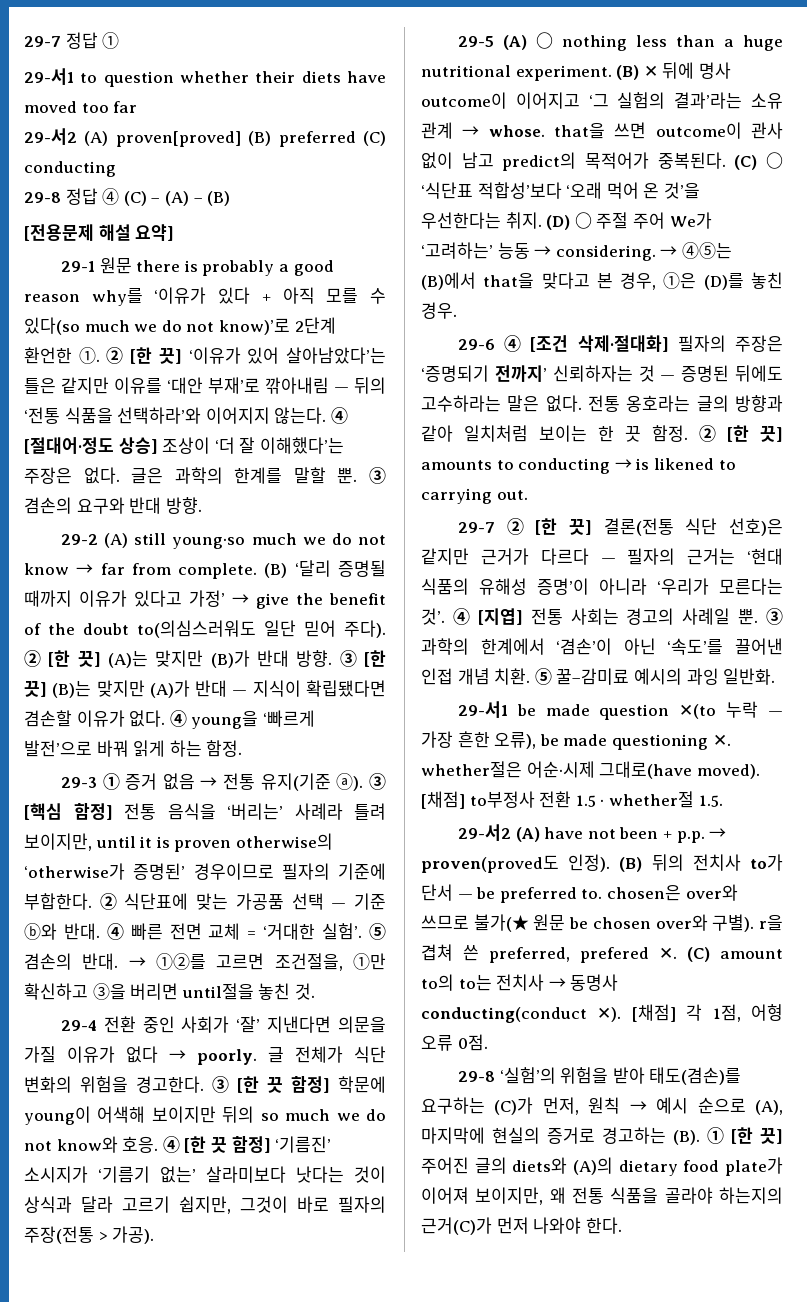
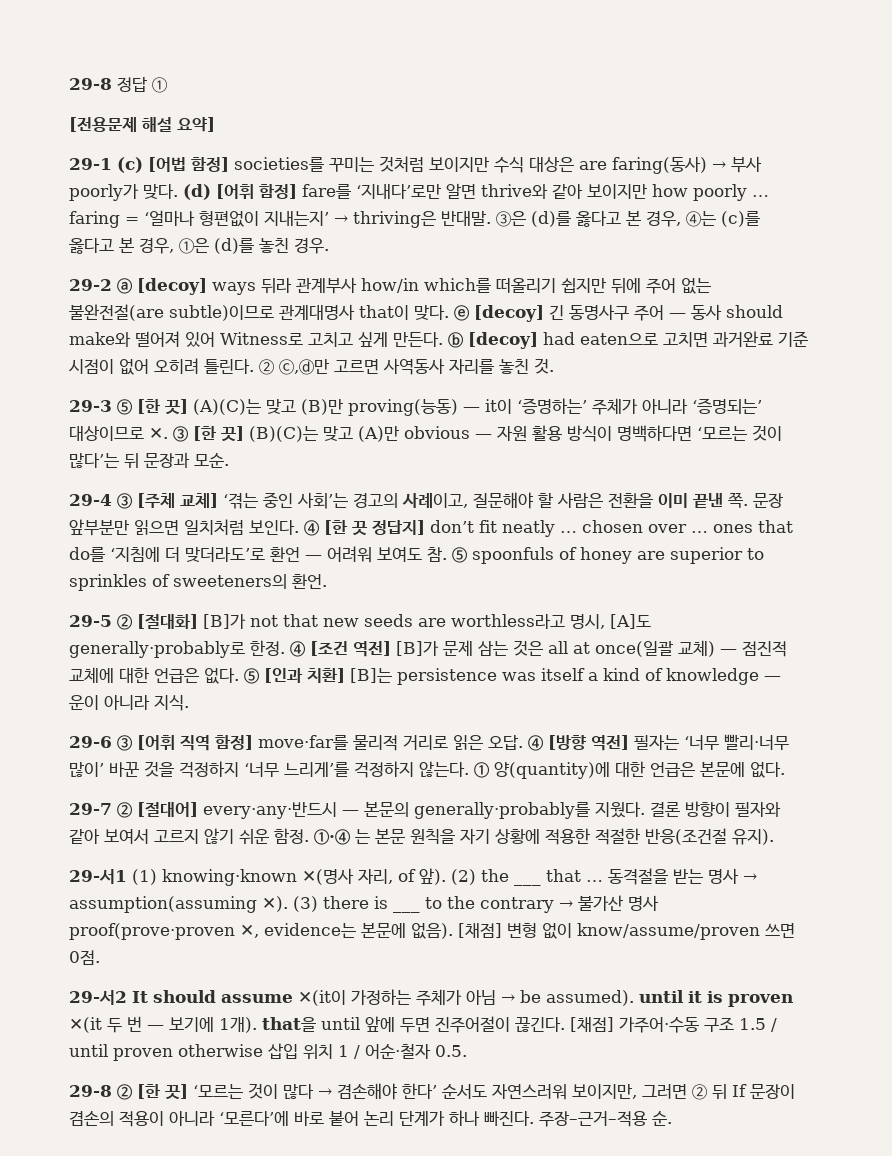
[24,36,61,47] 29-7 -> [69,78,112,90] 29-8
[24,68,386,87] [24,101,138,113] [24,128,386,147] [24,161,116,177] [24,188,231,206] [24,224,175,241] [60,257,334,276] [24,287,387,306] [24,317,336,335] [24,347,387,364] [24,377,386,394] [24,407,348,424] [24,437,344,454] [24,467,386,484] [24,497,202,514] [60,533,387,549] [24,560,386,579] [24,590,386,609] [24,620,386,638] [24,650,386,668] [24,680,386,698] [24,710,315,729] [24,740,243,757] [60,773,386,791] [24,803,386,820] [24,833,333,852] [24,863,386,880] [24,893,387,910] [24,923,386,940] [24,953,386,971] [24,983,315,1000] [60,1016,386,1033] [24,1046,386,1065] [24,1076,386,1093] [24,1106,386,1125] [24,1136,332,1153] [24,1166,386,1183] [24,1196,386,1214] [24,1226,155,1244] [457,32,783,51] [421,62,731,81] [421,92,783,109] [421,122,783,139] [421,152,783,171] [421,182,700,199] [421,212,712,230] [421,242,732,261] [421,272,783,290] [421,302,457,319] [457,335,783,352] [421,365,783,382] [421,395,783,412] [421,425,783,442] [421,458,736,474] [421,488,528,504] [457,518,783,536] [421,548,783,565] [421,578,783,595] [421,608,783,625] [421,638,783,655] [421,668,776,685] [457,701,783,720] [421,731,731,750] [421,761,760,779] [421,791,723,809] [457,824,727,843] [421,854,783,873] [421,884,738,903] [421,914,783,932] [421,944,783,963] [421,974,619,991] [421,1004,783,1023] [421,1034,488,1051] [457,1067,742,1085] [421,1097,783,1115] [421,1127,783,1145] [421,1157,783,1176] [421,1187,783,1205] [421,1217,622,1235] 29-서1 to question whether their diets have moved too far // 29-서2 (A) proven[proved] (B) preferred (C) conducting // 29-8 정답 ④ (C) – (A) – (B) // [전용문제 해설 요약] // 29-1 원문 there is probably a good reason why를 ‘이유가 있다 + 아직 모를 수 있다(so much we do not know)’로 2단계 환언한 ①. ② [한 끗] ‘이유가 있어 살아남았다’는 틀은 같지만 이유를 ‘대안 부재’로 깎아내림 — 뒤의 ‘전통 식품을 선택하라’와 이어지지 않는다. ④ [절대어·정도 상승] 조상이 ‘더 잘 이해했다’는 주장은 없다. 글은 과학의 한계를 말할 뿐. ③ 겸손의 요구와 반대 방향. // 29-2 (A) still young·so much we do not know → far from complete. (B) ‘달리 증명될 때까지 이유가 있다고 가정’ → give the benefit of the doubt to(의심스러워도 일단 믿어 주다). ② [한 끗] (A)는 맞지만 (B)가 반대 방향. ③ [한 끗] (B)는 맞지만 (A)가 반대 — 지식이 확립됐다면 겸손할 이유가 없다. ④ young을 ‘빠르게 발전’으로 바꿔 읽게 하는 함정. // 29-3 ① 증거 없음 → 전통 유지(기준 ⓐ). ③ [핵심 함정] 전통 음식을 ‘버리는’ 사례라 틀려 보이지만, until it is proven otherwise의 ‘otherwise가 증명된’ 경우이므로 필자의 기준에 부합한다. ② 식단표에 맞는 가공품 선택 — 기준 ⓑ와 반대. ④ 빠른 전면 교체 = ‘거대한 실험’. ⑤ 겸손의 반대. → ①②를 고르면 조건절을, ①만 확신하고 ③을 버리면 until절을 놓친 것. // 29-4 전환 중인 사회가 ‘잘’ 지낸다면 의문을 가질 이유가 없다 → poorly. 글 전체가 식단 변화의 위험을 경고한다. ③ [한 끗 함정] 학문에 young이 어색해 보이지만 뒤의 so much we do not know와 호응. ④ [한 끗 함정] ‘기름진’ 소시지가 ‘기름기 없는’ 살라미보다 낫다는 것이 상식과 달라 고르기 쉽지만, 그것이 바로 필자의 주장(전통 > 가공). // 29-5 (A) ○ nothing less than a huge nutritional experiment. (B) ✕ 뒤에 명사 outcome이 이어지고 ‘그 실험의 결과’라는 소유 관계 → whose. that을 쓰면 outcome이 관사 없이 남고 predict의 목적어가 중복된다. (C) ○ ‘식단표 적합성’보다 ‘오래 먹어 온 것’을 우선한다는 취지. (D) ○ 주절 주어 We가 ‘고려하는’ 능동 → considering. → ④⑤는 (B)에서 that을 맞다고 본 경우, ①은 (D)를 놓친 경우. // 29-6 ④ [조건 삭제·절대화] 필자의 주장은 ‘증명되기 전까지’ 신뢰하자는 것 — 증명된 뒤에도 고수하라는 말은 없다. 전통 옹호라는 글의 방향과 같아 일치처럼 보이는 한 끗 함정. ② [한 끗] amounts to conducting → is likened to carrying out. // 29-7 ② [한 끗] 결론(전통 식단 선호)은 같지만 근거가 다르다 — 필자의 근거는 ‘현대 식품의 유해성 증명’이 아니라 ‘우리가 모른다는 것’. ④ [지엽] 전통 사회는 경고의 사례일 뿐. ③ 과학의 한계에서 ‘겸손’이 아닌 ‘속도’를 끌어낸 인접 개념 치환. ⑤ 꿀–감미료 예시의 과잉 일반화. // 29-서1 be made question ✕(to 누락 — 가장 흔한 오류), be made questioning ✕. whether절은 어순·시제 그대로(have moved). [채점] to부정사 전환 1.5 · whether절 1.5. // 29-서2 (A) have not been + p.p. → proven(proved도 인정). (B) 뒤의 전치사 to가 단서 — be preferred to. chosen은 over와 쓰므로 불가(★ 원문 be chosen over와 구별). r을 겹쳐 쓴 preferred, prefered ✕. (C) amount to의 to는 전치사 → 동명사 conducting(conduct ✕). [채점] 각 1점, 어형 오류 0점. // 29-8 ‘실험’의 위험을 받아 태도(겸손)를 요구하는 (C)가 먼저, 원칙 → 예시 순으로 (A), 마지막에 현실의 증거로 경고하는 (B). ① [한 끗] 주어진 글의 diets와 (A)의 dietary food plate가 이어져 보이지만, 왜 전통 식품을 골라야 하는지의 근거(C)가 먼저 나와야 한다. -> [69,117,215,132] [69,156,762,174] [69,183,769,201] [69,210,760,228] [69,237,329,254] [69,277,711,295] [69,304,783,322] [69,331,808,349] [69,358,554,375] [69,398,762,416] [69,425,782,442] [69,452,229,469] [69,492,783,509] [69,519,793,537] [69,546,764,564] [69,574,327,591] [69,614,651,630] [69,640,787,658] [69,667,781,685] [69,695,189,711] [69,734,789,751] [69,761,785,779] [69,801,781,819] [69,828,774,845] [69,868,509,886] [514,882,541,886] [546,868,757,885] [69,896,388,913] [393,909,420,913] [425,895,659,913] [69,922,795,940] [69,950,100,965] [69,989,793,1007] [69,1016,777,1033] [69,1043,467,1061] [69,1083,795,1100] [69,1110,672,1127] [전용문제 해설 요약] // 29-1 (c) [어법 함정] societies를 꾸미는 것처럼 보이지만 수식 대상은 are faring(동사) → 부사 poorly가 맞다. (d) [어휘 함정] fare를 ‘지내다’로만 알면 thrive와 같아 보이지만 how poorly … faring = ‘얼마나 형편없이 지내는지’ → thriving은 반대말. ③은 (d)를 옳다고 본 경우, ④는 (c)를 옳다고 본 경우, ①은 (d)를 놓친 경우. // 29-2 ⓐ [decoy] ways 뒤라 관계부사 how/in which를 떠올리기 쉽지만 뒤에 주어 없는 불완전절(are subtle)이므로 관계대명사 that이 맞다. ⓔ [decoy] 긴 동명사구 주어 — 동사 should make와 떨어져 있어 Witness로 고치고 싶게 만든다. ⓑ [decoy] had eaten으로 고치면 과거완료 기준 시점이 없어 오히려 틀린다. ② ⓒ,ⓓ만 고르면 사역동사 자리를 놓친 것. // 29-3 ⑤ [한 끗] (A)(C)는 맞고 (B)만 proving(능동) — it이 ‘증명하는’ 주체가 아니라 ‘증명되는’ 대상이므로 ✕. ③ [한 끗] (B)(C)는 맞고 (A)만 obvious — 자원 활용 방식이 명백하다면 ‘모르는 것이 많다’는 뒤 문장과 모순. // 29-4 ③ [주체 교체] ‘겪는 중인 사회’는 경고의 사례이고, 질문해야 할 사람은 전환을 이미 끝낸 쪽. 문장 앞부분만 읽으면 일치처럼 보인다. ④ [한 끗 정답지] don’t fit neatly … chosen over … ones that do를 ‘지침에 더 맞더라도’로 환언 — 어려워 보여도 참. ⑤ spoonfuls of honey are superior to sprinkles of sweeteners의 환언. // 29-5 ② [절대화] [B]가 not that new seeds are worthless라고 명시, [A]도 generally·probably로 한정. ④ [조건 역전] [B]가 문제 삼는 것은 all at once(일괄 교체) — 점진적 교체에 대한 언급은 없다. ⑤ [인과 치환] [B]는 persistence was itself a kind of knowledge — 운이 아니라 지식. // 29-6 ③ [어휘 직역 함정] move·far를 물리적 거리로 읽은 오답. ④ [방향 역전] 필자는 ‘너무 빨리·너무 많이’ 바꾼 것을 걱정하지 ‘너무 느리게’를 걱정하지 않는다. ① 양(quantity)에 대한 언급은 본문에 없다. // 29-7 ② [절대어] every·any·반드시 — 본문의 generally·probably를 지웠다. 결론 방향이 필자와 같아 보여서 고르지 않기 쉬운 함정. ①·④ 는 본문 원칙을 자기 상황에 적용한 적절한 반응(조건절 유지). // 29-서1 (1) knowing·known ✕(명사 자리, of 앞). (2) the ___ that … 동격절을 받는 명사 → assumption(assuming ✕). (3) there is ___ to the contrary → 불가산 명사 proof(prove·proven ✕, evidence는 본문에 없음). [채점] 변형 없이 know/assume/proven 쓰면 0점. // 29-서2 It should assume ✕(it이 가정하는 주체가 아님 → be assumed). until it is proven ✕(it 두 번 — 보기에 1개). that을 until 앞에 두면 진주어절이 끊긴다. [채점] 가주어·수동 구조 1.5 / until proven otherwise 삽입 위치 1 / 어순·철자 0.5. // 29-8 ② [한 끗] ‘모르는 것이 많다 → 겸손해야 한다’ 순서도 자연스러워 보이지만, 그러면 ② 뒤 If 문장이 겸손의 적용이 아니라 ‘모른다’에 바로 붙어 논리 단계가 하나 빠진다. 주장–근거–적용 순.

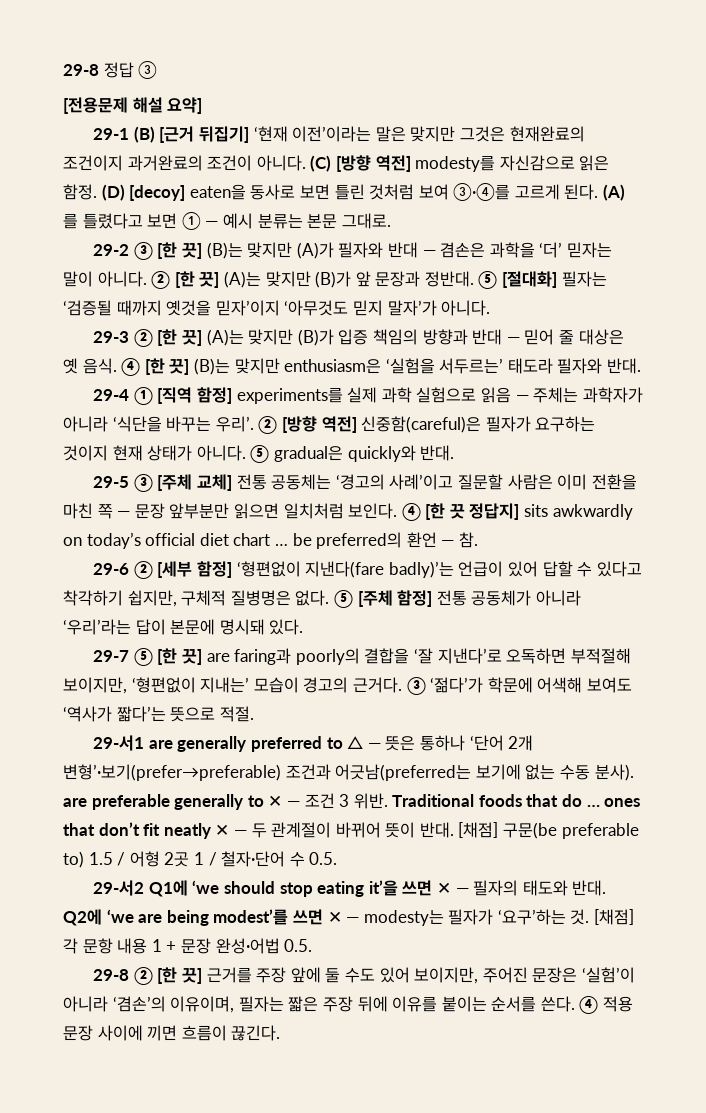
[152,77,167,93] ① -> [138,61,158,79] ③
[117,156,762,174] [69,183,769,201] [69,210,760,228] [69,237,329,254] [69,277,711,295] [69,304,783,322] [69,331,808,349] [69,358,554,375] [69,398,762,416] [69,425,782,442] [69,452,229,469] [69,492,748,509] (c) [어법 함정] societies를 꾸미는 것처럼 보이지만 수식 대상은 are faring(동사) → 부사 poorly가 맞다. (d) [어휘 함정] fare를 ‘지내다’로만 알면 thrive와 같아 보이지만 how poorly … faring = ‘얼마나 형편없이 지내는지’ → thriving은 반대말. ③은 (d)를 옳다고 본 경우, ④는 (c)를 옳다고 본 경우, ①은 (d)를 놓친 경우. // 29-2 ⓐ [decoy] ways 뒤라 관계부사 how/in which를 떠올리기 쉽지만 뒤에 주어 없는 불완전절(are subtle)이므로 관계대명사 that이 맞다. ⓔ [decoy] 긴 동명사구 주어 — 동사 should make와 떨어져 있어 Witness로 고치고 싶게 만든다. ⓑ [decoy] had eaten으로 고치면 과거완료 기준 시점이 없어 오히려 틀린다. ② ⓒ,ⓓ만 고르면 사역동사 자리를 놓친 것. // 29-3 ⑤ [한 끗] (A)(C)는 맞고 (B)만 proving(능동) — it이 ‘증명하는’ 주체가 아니라 ‘증명되는’ 대상이므로 ✕. ③ [한 끗] (B)(C)는 맞고 (A)만 obvious — 자원 활용 방식이 명백하다면 ‘모르는 것이 많다’는 뒤 문장과 모순. // 29-4 ③ [주체 교체] ‘겪는 중인 사회’는 경고의 사례이고, 질문해야 할 사람은 전환을 이미 끝낸 쪽. -> [133,126,585,143] [63,155,610,172] [63,183,626,201] [63,212,391,230] [93,242,612,260] [63,271,607,289] [63,300,491,316] [93,329,624,347] [63,358,642,376] [93,387,643,405] [63,416,596,434] [63,445,455,463] [93,474,637,492] [63,503,131,519] (B) [근거 뒤집기] ‘현재 이전’이라는 말은 맞지만 그것은 현재완료의 조건이지 과거완료의 조건이 아니다. (C) [방향 역전] modesty를 자신감으로 읽은 함정. (D) [decoy] eaten을 동사로 보면 틀린 것처럼 보여 ③·④를 고르게 된다. (A) 를 틀렸다고 보면 ① — 예시 분류는 본문 그대로. // 29-2 ③ [한 끗] (B)는 맞지만 (A)가 필자와 반대 — 겸손은 과학을 ‘더’ 믿자는 말이 아니다. ② [한 끗] (A)는 맞지만 (B)가 앞 문장과 정반대. ⑤ [절대화] 필자는 ‘검증될 때까지 옛것을 믿자’이지 ‘아무것도 믿지 말자’가 아니다. // 29-3 ② [한 끗] (A)는 맞지만 (B)가 입증 책임의 방향과 반대 — 믿어 줄 대상은 옛 음식. ④ [한 끗] (B)는 맞지만 enthusiasm은 ‘실험을 서두르는’ 태도라 필자와 반대. // 29-4 ① [직역 함정] experiments를 실제 과학 실험으로 읽음 — 주체는 과학자가 아니라 ‘식단을 바꾸는 우리’. ② [방향 역전] 신중함(careful)은 필자가 요구하는 것이지 현재 상태가 아니다. ⑤ gradual은 quickly와 반대. // 29-5 ③ [주체 교체] 전통 공동체는 ‘경고의 사례’이고 질문할 사람은 이미 전환을 마친 쪽 —
[430,520,793,537] [69,546,764,564] [69,574,327,591] [69,614,651,630] [69,640,787,658] [69,667,781,685] [69,695,189,711] [69,734,789,751] [69,761,785,779] [69,801,781,819] [69,828,774,845] [69,868,509,886] [514,882,541,886] [546,868,757,885] [69,896,388,913] [393,909,420,913] [425,895,659,913] [69,922,795,940] [69,950,100,965] [69,989,793,1007] [69,1016,777,1033] [69,1043,431,1061] don’t fit neatly … chosen over … ones that do를 ‘지침에 더 맞더라도’로 환언 — 어려워 보여도 참. ⑤ spoonfuls of honey are superior to sprinkles of sweeteners의 환언. // 29-5 ② [절대화] [B]가 not that new seeds are worthless라고 명시, [A]도 generally·probably로 한정. ④ [조건 역전] [B]가 문제 삼는 것은 all at once(일괄 교체) — 점진적 교체에 대한 언급은 없다. ⑤ [인과 치환] [B]는 persistence was itself a kind of knowledge — 운이 아니라 지식. // 29-6 ③ [어휘 직역 함정] move·far를 물리적 거리로 읽은 오답. ④ [방향 역전] 필자는 ‘너무 빨리·너무 많이’ 바꾼 것을 걱정하지 ‘너무 느리게’를 걱정하지 않는다. ① 양(quantity)에 대한 언급은 본문에 없다. // 29-7 ② [절대어] every·any·반드시 — 본문의 generally·probably를 지웠다. 결론 방향이 필자와 같아 보여서 고르지 않기 쉬운 함정. ①·④ 는 본문 원칙을 자기 상황에 적용한 적절한 반응(조건절 유지). // 29-서1 (1) knowing·known ✕(명사 자리, of 앞). (2) the ___ that … 동격절을 받는 명사 → assumption(assuming ✕). (3) there is ___ to the contrary → 불가산 명사 proof(prove·proven ✕, evidence는 본문에 없음). [채점] 변형 없이 know/assume/proven 쓰면 0점. // 29-서2 It should assume ✕(it이 가정하는 주체가 아님 → be assumed). until it is proven ✕(it 두 번 — 보기에 1개). that을 until 앞에 두면 진주어절이 끊긴다. [채점] 가주어·수동 구조 1.5 / until proven otherwise 삽입 위치 1 / 어순·철자 -> [524,504,633,520] [63,532,478,549] [93,561,642,579] [63,590,581,608] [63,619,304,635] [93,648,631,666] [63,677,632,695] [63,706,254,722] [93,735,534,752] [63,764,634,781] [63,793,641,810] [63,822,639,839] [63,851,338,868] [93,880,607,897] [63,909,635,926] [63,938,280,954] sits awkwardly on today’s official diet chart … be preferred의 환언 — 참. // 29-6 ② [세부 함정] ‘형편없이 지낸다(fare badly)’는 언급이 있어 답할 수 있다고 착각하기 쉽지만, 구체적 질병명은 없다. ⑤ [주체 함정] 전통 공동체가 아니라 ‘우리’라는 답이 본문에 명시돼 있다. // 29-7 ⑤ [한 끗] are faring과 poorly의 결합을 ‘잘 지낸다’로 오독하면 부적절해 보이지만, ‘형편없이 지내는’ 모습이 경고의 근거다. ③ ‘젊다’가 학문에 어색해 보여도 ‘역사가 짧다’는 뜻으로 적절. // 29-서1 are generally preferred to △ — 뜻은 통하나 ‘단어 2개 변형’·보기(prefer→preferable) 조건과 어긋남(preferred는 보기에 없는 수동 분사). are preferable generally to ✕ — 조건 3 위반. Traditional foods that do … ones that don’t fit neatly ✕ — 두 관계절이 바뀌어 뜻이 반대. [채점] 구문(be preferable to) 1.5 / 어형 2곳 1 / 철자·단어 수 0.5. // 29-서2 Q1에 ‘we should stop eating it’을 쓰면 ✕ — 필자의 태도와 반대. Q2에 ‘we are being modest’를 쓰면 ✕ — modesty는 필자가 ‘요구’하는 것. [채점] 각 문항 내용 1 + 문장 완성·어법
[193,1083,795,1100] [69,1110,672,1127] ‘모르는 것이 많다 → 겸손해야 한다’ 순서도 자연스러워 보이지만, 그러면 ② 뒤 If 문장이 겸손의 적용이 아니라 ‘모른다’에 바로 붙어 논리 단계가 하나 빠진다. 주장–근거–적용 순. -> [206,967,635,984] [63,996,634,1014] [63,1025,281,1041] 근거를 주장 앞에 둘 수도 있어 보이지만, 주어진 문장은 ‘실험’이 아니라 ‘겸손’의 이유이며, 필자는 짧은 주장 뒤에 이유를 붙이는 순서를 쓴다. ④ 적용 문장 사이에 끼면 흐름이 끊긴다.

